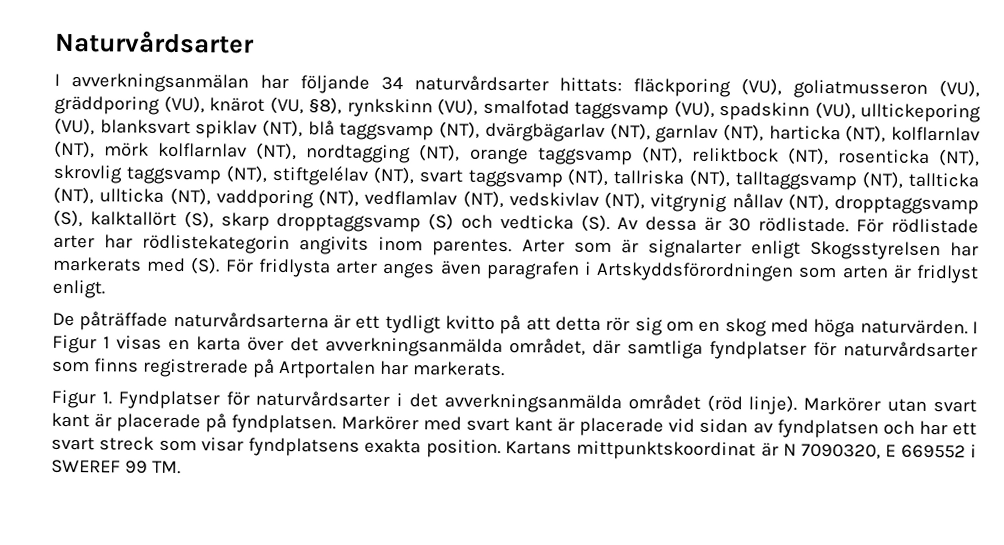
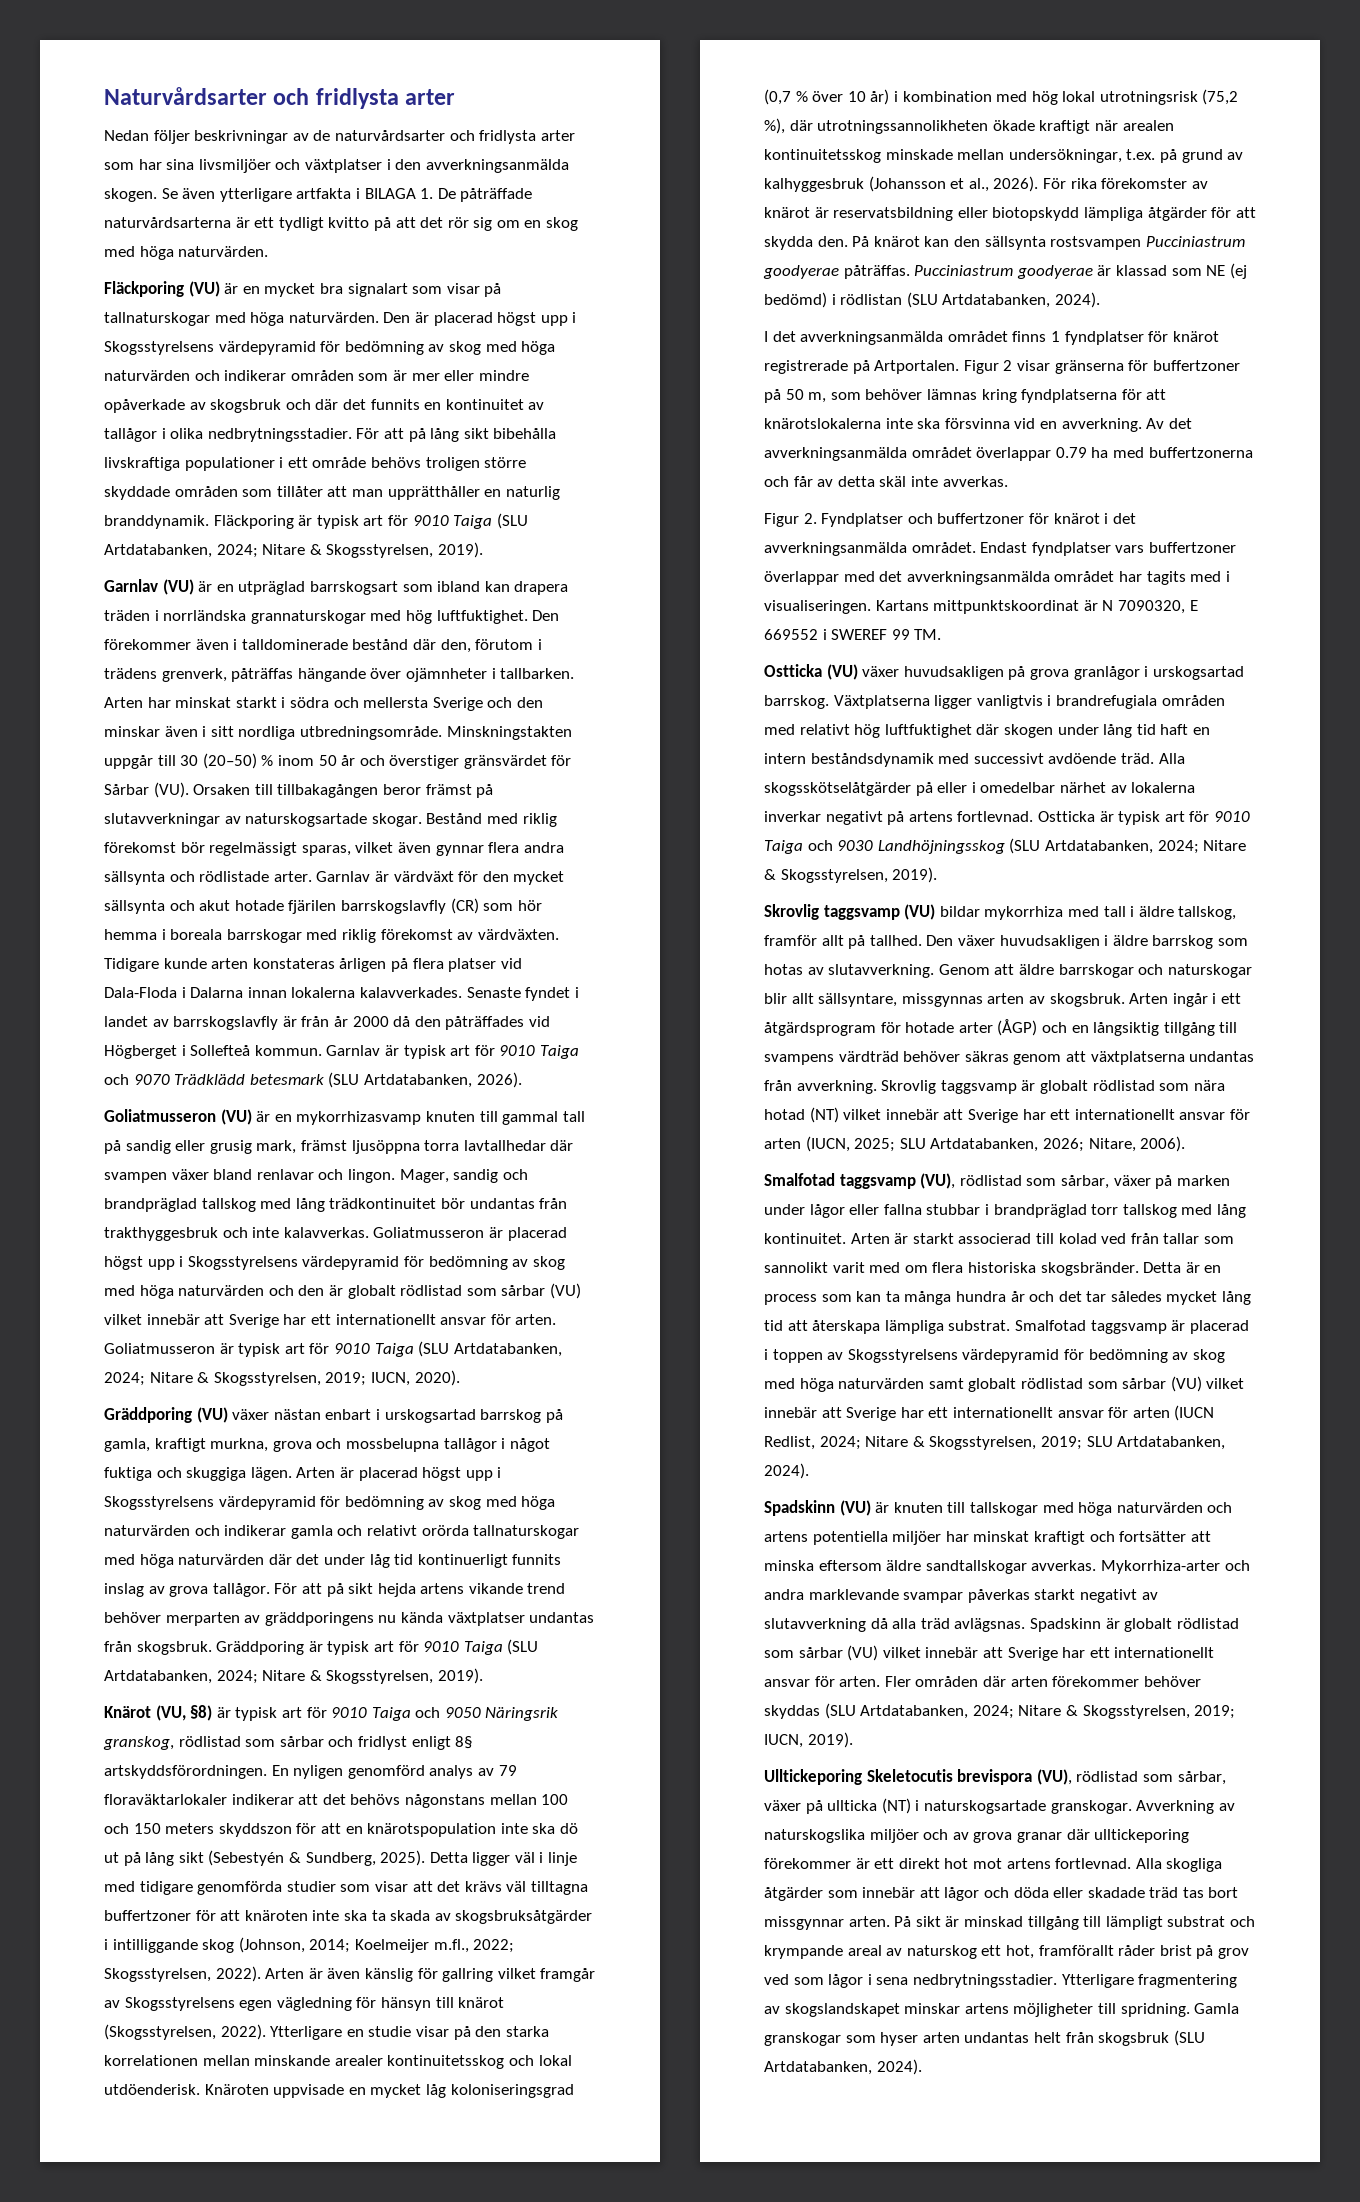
[54,73,980,99] [54,95,981,123] [54,117,981,143] [54,140,981,167] [53,164,979,191] [53,186,979,215] [53,209,980,234] [53,234,980,261] [52,256,979,284] [52,279,105,299] // I avverkningsanmälan har följande 34 naturvårdsarter hittats: fläckporing (VU), goliatmusseron (VU), gräddporing (VU), knärot (VU, §8), rynkskinn (VU), smalfotad taggsvamp (VU), spadskinn (VU), ulltickeporing (VU), blanksvart spiklav (NT), blå taggsvamp (NT), dvärgbägarlav (NT), garnlav (NT), harticka (NT), kolflarnlav (NT), mörk kolflarnlav (NT), nordtagging (NT), orange taggsvamp (NT), reliktbock (NT), rosenticka (NT), skrovlig taggsvamp (NT), stiftgelélav (NT), svart taggsvamp (NT), tallriska (NT), talltaggsvamp (NT), tallticka (NT), ullticka (NT), vaddporing (NT), vedflamlav (NT), vedskivlav (NT), vitgrynig nållav (NT), dropptaggsvamp (S), kalktallört (S), skarp dropptaggsvamp (S) och vedticka (S). Av dessa är 30 rödlistade. För rödlistade arter har rödlistekategorin angivits inom parentes. Arter som är signalarter enligt Skogsstyrelsen har markerats med (S). För fridlysta arter anges även paragrafen i Artskyddsförordningen som arten är fridlyst enligt. // -> [273,88,456,109] [104,130,575,144] [104,159,569,173] [104,188,434,202] och fridlysta arter // Nedan följer beskrivningar av de naturvårdsarter och fridlysta arter som har sina livsmiljöer och växtplatser i den avverkningsanmälda skogen. Se även ytterligare artfakta i BILAGA 1.
[554,316,601,331] detta -> [420,217,444,228] det
[972,321,979,334] [52,334,978,360] [52,358,505,379] [51,389,977,415] [51,412,978,439] [51,436,501,458] I Figur 1 visas en karta över det avverkningsanmälda området, där samtliga fyndplatser för naturvårdsarter som finns registrerade på Artportalen har markerats. // Figur 1. Fyndplatser för naturvårdsarter i det avverkningsanmälda området (röd linje). Markörer utan svart kant är placerade på fyndplatsen. Markörer med svart kant är placerade vid sidan av fyndplatsen och har ett svart streck som visar fyndplatsens exakta position. -> [104,281,502,297] [104,312,577,326] [104,341,556,355] [104,370,529,381] [104,399,545,413] [104,428,557,442] [104,457,527,471] [104,486,560,500] [104,513,528,529] [104,542,483,558] [104,579,569,595] [104,610,560,624] [104,639,542,653] [104,668,575,682] [104,697,543,711] [104,726,572,740] [104,753,572,769] [104,782,494,798] [104,813,557,827] [104,842,564,856] [104,871,565,885] [104,898,542,914] [104,929,559,943] [104,958,522,972] [104,987,579,1001] [104,1016,550,1030] [104,1045,579,1059] [104,1072,522,1088] [104,1109,585,1125] [104,1140,574,1154] [104,1169,528,1183] [104,1198,568,1212] [104,1227,567,1241] [104,1256,565,1270] [104,1283,581,1299] [104,1314,557,1328] [104,1341,562,1357] [104,1370,460,1386] [104,1407,563,1423] [104,1438,550,1452] [104,1467,502,1481] [104,1496,556,1510] [104,1525,580,1539] [104,1554,562,1568] [104,1583,566,1597] [104,1612,595,1626] [104,1639,539,1655] [104,1668,483,1684] [104,1705,559,1721] [103,1736,473,1750] [104,1765,517,1779] [104,1794,569,1808] [104,1823,578,1837] [104,1850,578,1866] [104,1881,588,1895] [104,1910,593,1924] [104,1937,515,1953] [104,1966,596,1982] [104,1997,505,2011] [104,2024,549,2040] [104,2055,572,2069] [104,2084,574,2098] [764,89,1239,105] [764,118,1174,134] [764,149,1244,163] [764,176,1208,192] [764,207,1256,221] [764,236,1245,250] [763,263,1247,279] [764,292,1100,308] [764,331,1219,345] [764,360,1240,374] [764,389,1167,403] [764,418,1192,432] [764,447,1253,461] [764,476,1008,487] [764,513,1136,527] [764,542,1236,556] [764,571,1230,585] [764,600,871,614] // Fläckporing (VU) är en mycket bra signalart som visar på tallnaturskogar med höga naturvärden. Den är placerad högst upp i Skogsstyrelsens värdepyramid för bedömning av skog med höga naturvärden och indikerar områden som är mer eller mindre opåverkade av skogsbruk och där det funnits en kontinuitet av tallågor i olika nedbrytningsstadier. För att på lång sikt bibehålla livskraftiga populationer i ett område behövs troligen större skyddade områden som tillåter att man upprätthåller en naturlig branddynamik. Fläckporing är typisk art för 9010 Taiga (SLU Artdatabanken, 2024; Nitare & Skogsstyrelsen, 2019). // Garnlav (VU) är en utpräglad barrskogsart som ibland kan drapera träden i norrländska grannaturskogar med hög luftfuktighet. Den förekommer även i talldominerade bestånd där den, förutom i trädens grenverk, påträffas hängande över ojämnheter i tallbarken. Arten har minskat starkt i södra och mellersta Sverige och den minskar även i sitt nordliga utbredningsområde. Minskningstakten uppgår till 30 (20–50) % inom 50 år och överstiger gränsvärdet för Sårbar (VU). Orsaken till tillbakagången beror främst på slutavverkningar av naturskogsartade skogar. Bestånd med riklig förekomst bör regelmässigt sparas, vilket även gynnar flera andra sällsynta och rödlistade arter. Garnlav är värdväxt för den mycket sällsynta och akut hotade fjärilen barrskogslavfly (CR) som hör hemma i boreala barrskogar med riklig förekomst av värdväxten. Tidigare kunde arten konstateras årligen på flera platser vid Dala-Floda i Dalarna innan lokalerna kalavverkades. Senaste fyndet i landet av barrskogslavfly är från år 2000 då den påträffades vid Högberget i Sollefteå kommun. Garnlav är typisk art för 9010 Taiga och 9070 Trädklädd betesmark (SLU Artdatabanken, 2026). // Goliatmusseron (VU) är en mykorrhizasvamp knuten till gammal tall på sandig eller grusig mark, främst ljusöppna torra lavtallhedar där svampen växer bland renlavar och lingon. Mager, sandig och brandpräglad tallskog med lång trädkontinuitet bör undantas från trakthyggesbruk och inte kalavverkas. Goliatmusseron är placerad högst upp i Skogsstyrelsens värdepyramid för bedömning av skog med höga naturvärden och den är globalt rödlistad som sårbar (VU) vilket innebär att Sverige har ett internationellt ansvar för arten. Goliatmusseron är typisk art för 9010 Taiga (SLU Artdatabanken, 2024; Nitare & Skogsstyrelsen, 2019; IUCN, 2020). // Gräddporing (VU) växer nästan enbart i urskogsartad barrskog på gamla, kraftigt murkna, grova och mossbelupna tallågor i något fuktiga och skuggiga lägen. Arten är placerad högst upp i Skogsstyrelsens värdepyramid för bedömning av skog med höga naturvärden och indikerar gamla och relativt orörda tallnaturskogar med höga naturvärden där det under låg tid kontinuerligt funnits inslag av grova tallågor. För att på sikt hejda artens vikande trend behöver merparten av gräddporingens nu kända växtplatser undantas från skogsbruk. Gräddporing är typisk art för 9010 Taiga (SLU Artdatabanken, 2024; Nitare & Skogsstyrelsen, 2019). // Knärot (VU, §8) är typisk art för 9010 Taiga och 9050 Näringsrik granskog, rödlistad som sårbar och fridlyst enligt 8§ artskyddsförordningen. En nyligen genomförd analys av 79 floraväktarlokaler indikerar att det behövs någonstans mellan 100 och 150 meters skyddszon för att en knärotspopulation inte ska dö ut på lång sikt (Sebestyén & Sundberg, 2025). Detta ligger väl i linje med tidigare genomförda studier som visar att det krävs väl tilltagna buffertzoner för att knäroten inte ska ta skada av skogsbruksåtgärder i intilliggande skog (Johnson, 2014; Koelmeijer m.fl., 2022; Skogsstyrelsen, 2022). Arten är även känslig för gallring vilket framgår av Skogsstyrelsens egen vägledning för hänsyn till knärot (Skogsstyrelsen, 2022). Ytterligare en studie visar på den starka korrelationen mellan minskande arealer kontinuitetsskog och lokal utdöenderisk. Knäroten uppvisade en mycket låg koloniseringsgrad (0,7 % över 10 år) i kombination med hög lokal utrotningsrisk (75,2 %), där utrotningssannolikheten ökade kraftigt när arealen kontinuitetsskog minskade mellan undersökningar, t.ex. på grund av kalhyggesbruk (Johansson et al., 2026). För rika förekomster av knärot är reservatsbildning eller biotopskydd lämpliga åtgärder för att skydda den. På knärot kan den sällsynta rostsvampen Pucciniastrum goodyerae påträffas. Pucciniastrum goodyerae är klassad som NE (ej bedömd) i rödlistan (SLU Artdatabanken, 2024). // I det avverkningsanmälda området finns 1 fyndplatser för knärot registrerade på Artportalen. Figur 2 visar gränserna för buffertzoner på 50 m, som behöver lämnas kring fyndplatserna för att knärotslokalerna inte ska försvinna vid en avverkning. Av det avverkningsanmälda området överlappar 0.79 ha med buffertzonerna och får av detta skäl inte avverkas. // Figur 2. Fyndplatser och buffertzoner för knärot i det avverkningsanmälda området. Endast fyndplatser vars buffertzoner överlappar med det avverkningsanmälda området har tagits med i visualiseringen.
(181, 467) none -> [764,664,1244,680] [764,695,1225,709] [764,724,1210,738] [764,753,1185,767] [764,782,1196,796] [764,811,1250,825] [764,838,1247,854] [764,867,938,883] [764,904,1237,920] [764,935,1248,949] [764,964,1252,978] [764,993,1241,1007] [764,1019,1238,1036] [764,1051,1255,1065] [764,1080,1225,1094] [764,1107,1250,1123] [764,1136,1186,1152] [764,1173,1230,1189] [764,1204,1246,1218] [764,1233,1234,1244] [764,1262,1222,1276] [764,1291,1252,1305] [764,1320,1249,1334] [764,1349,1225,1363] [764,1376,1245,1392] [764,1405,1215,1421] [764,1436,1226,1450] [764,1463,809,1479] [764,1500,1233,1516] [764,1531,1211,1545] [764,1560,1250,1574] [764,1589,1158,1603] [764,1618,1239,1632] [764,1645,1215,1661] [764,1676,1201,1687] [764,1703,1236,1719] [764,1732,853,1748] [764,1769,1226,1785] [764,1798,1235,1814] [764,1829,1190,1843] [764,1858,1223,1872] [764,1887,1239,1901] [764,1916,1255,1930] [764,1945,1249,1959] [764,1974,1238,1988] [764,2003,1240,2017] [764,2030,1205,2046] [764,2059,922,2075] // Ostticka (VU) växer huvudsakligen på grova granlågor i urskogsartad barrskog. Växtplatserna ligger vanligtvis i brandrefugiala områden med relativt hög luftfuktighet där skogen under lång tid haft en intern beståndsdynamik med successivt avdöende träd. Alla skogsskötselåtgärder på eller i omedelbar närhet av lokalerna inverkar negativt på artens fortlevnad. Ostticka är typisk art för 9010 Taiga och 9030 Landhöjningsskog (SLU Artdatabanken, 2024; Nitare & Skogsstyrelsen, 2019). // Skrovlig taggsvamp (VU) bildar mykorrhiza med tall i äldre tallskog, framför allt på tallhed. Den växer huvudsakligen i äldre barrskog som hotas av slutavverkning. Genom att äldre barrskogar och naturskogar blir allt sällsyntare, missgynnas arten av skogsbruk. Arten ingår i ett åtgärdsprogram för hotade arter (ÅGP) och en långsiktig tillgång till svampens värdträd behöver säkras genom att växtplatserna undantas från avverkning. Skrovlig taggsvamp är globalt rödlistad som nära hotad (NT) vilket innebär att Sverige har ett internationellt ansvar för arten (IUCN, 2025; SLU Artdatabanken, 2026; Nitare, 2006). // Smalfotad taggsvamp (VU), rödlistad som sårbar, växer på marken under lågor eller fallna stubbar i brandpräglad torr tallskog med lång kontinuitet. Arten är starkt associerad till kolad ved från tallar som sannolikt varit med om flera historiska skogsbränder. Detta är en process som kan ta många hundra år och det tar således mycket lång tid att återskapa lämpliga substrat. Smalfotad taggsvamp är placerad i toppen av Skogsstyrelsens värdepyramid för bedömning av skog med höga naturvärden samt globalt rödlistad som sårbar (VU) vilket innebär att Sverige har ett internationellt ansvar för arten (IUCN Redlist, 2024; Nitare & Skogsstyrelsen, 2019; SLU Artdatabanken, 2024). // Spadskinn (VU) är knuten till tallskogar med höga naturvärden och artens potentiella miljöer har minskat kraftigt och fortsätter att minska eftersom äldre sandtallskogar avverkas. Mykorrhiza-arter och andra marklevande svampar påverkas starkt negativt av slutavverkning då alla träd avlägsnas. Spadskinn är globalt rödlistad som sårbar (VU) vilket innebär att Sverige har ett internationellt ansvar för arten. Fler områden där arten förekommer behöver skyddas (SLU Artdatabanken, 2024; Nitare & Skogsstyrelsen, 2019; IUCN, 2019). // Ulltickeporing Skeletocutis brevispora (VU), rödlistad som sårbar, växer på ullticka (NT) i naturskogsartade granskogar. Avverkning av naturskogslika miljöer och av grova granar där ulltickeporing förekommer är ett direkt hot mot artens fortlevnad. Alla skogliga åtgärder som innebär att lågor och döda eller skadade träd tas bort missgynnar arten. På sikt är minskad tillgång till lämpligt substrat och krympande areal av naturskog ett hot, framförallt råder brist på grov ved som lågor i sena nedbrytningsstadier. Ytterligare fragmentering av skogslandskapet minskar artens möjligheter till spridning. Gamla granskogar som hyser arten undantas helt från skogsbruk (SLU Artdatabanken, 2024).

